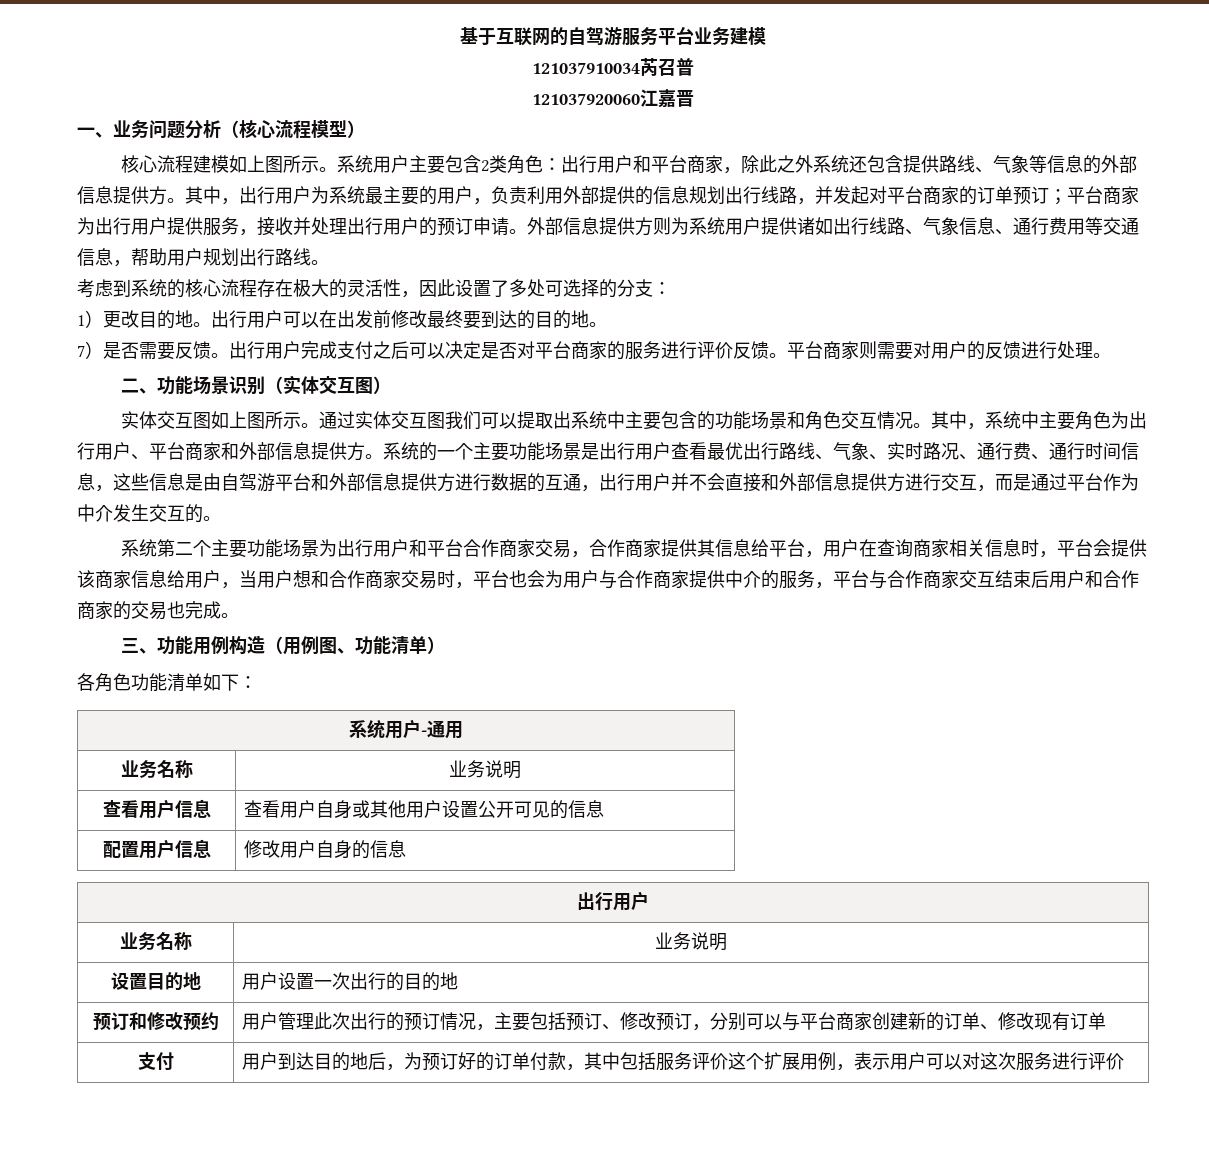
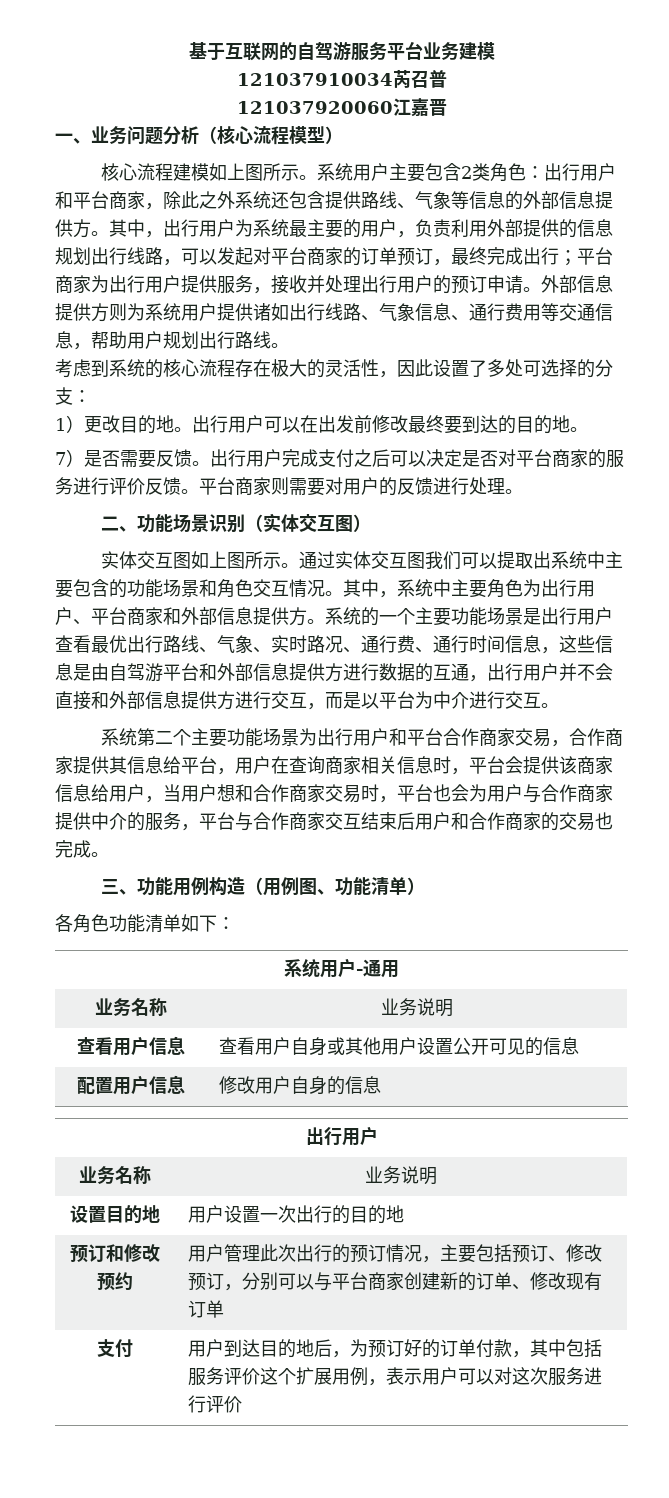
[815,186,833,204] 并 -> [181,248,217,265] 可以
(1049, 195) none -> [433,247,559,266] ，最终完成出行
[1031,473,1139,491] [77,504,203,523] 通过平台作为中介发生交互的 -> [361,691,541,709] 以平台为中介进行交互

